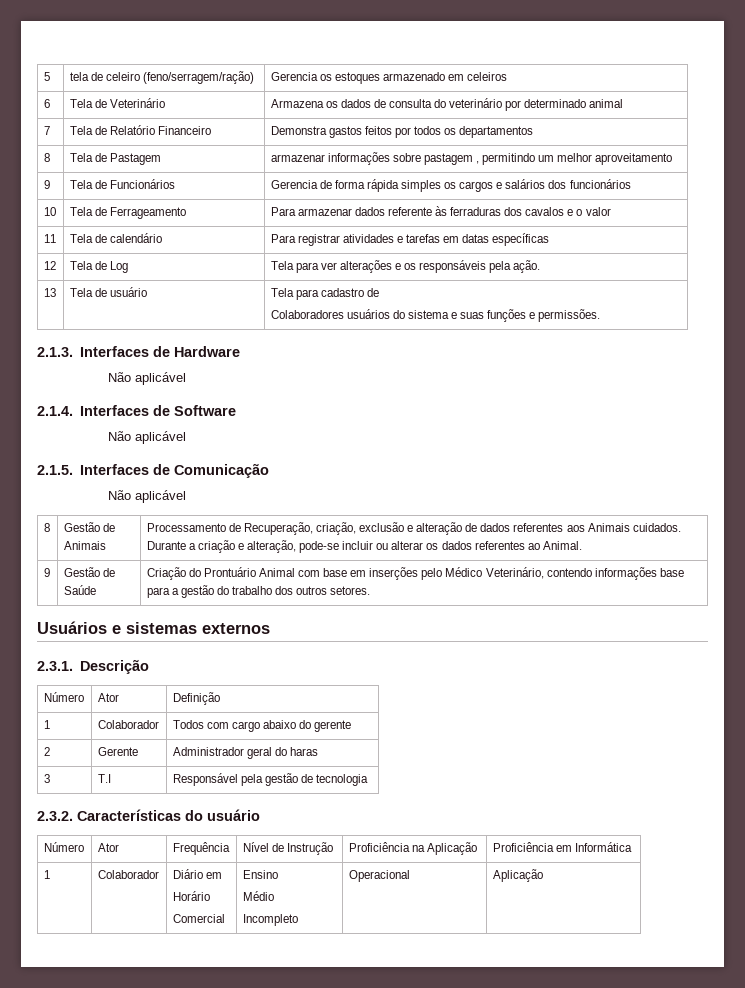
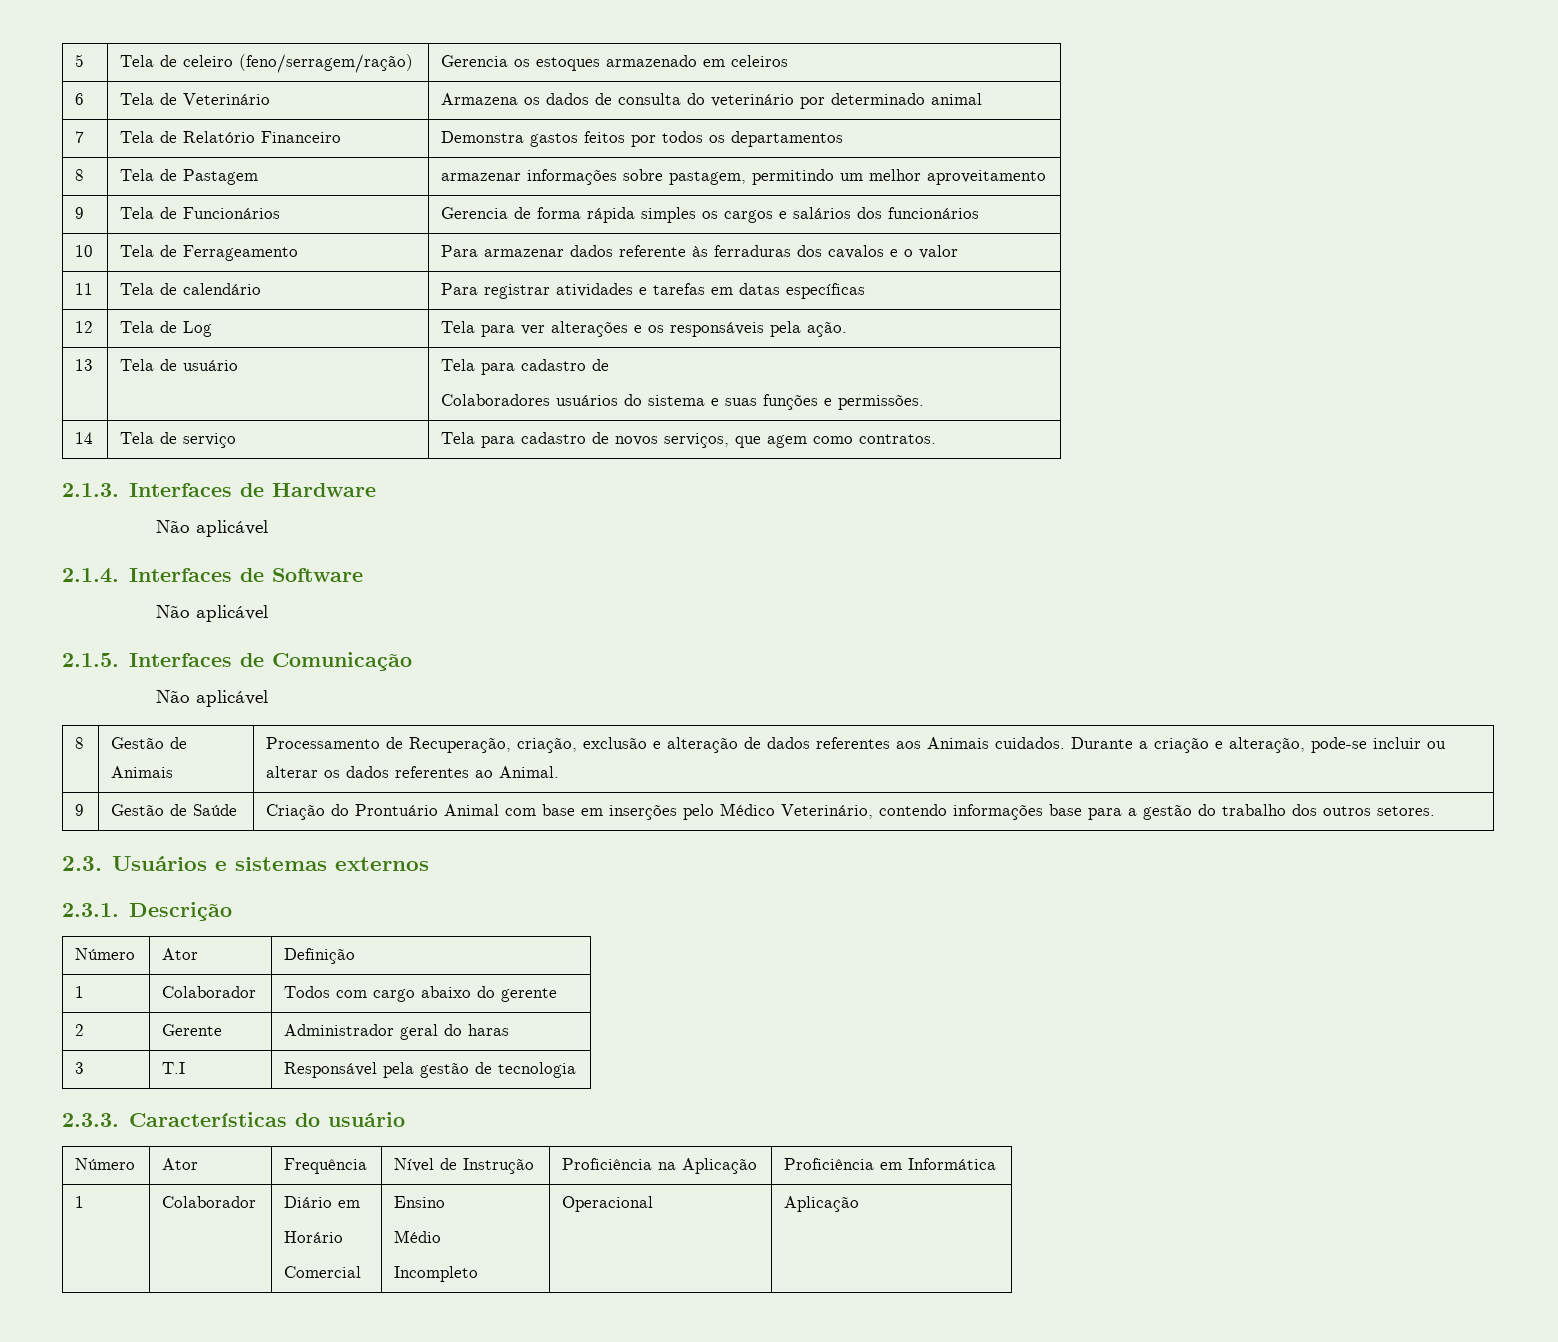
[69,72,89,81] tela -> [120,55,155,67] Tela
[423,153,479,165] pastagem , -> [669,171,747,185] pastagem,
(601, 315) none -> [75,432,94,444] [120,432,237,448] [441,432,937,448] // 14 | Tela de serviço | Tela para cadastro de novos serviços, que agem como contratos.
(371, 590) none -> [62,856,102,871] 2.3.
[37,811,73,821] 2.3.2. -> [62,1113,119,1127] 2.3.3.

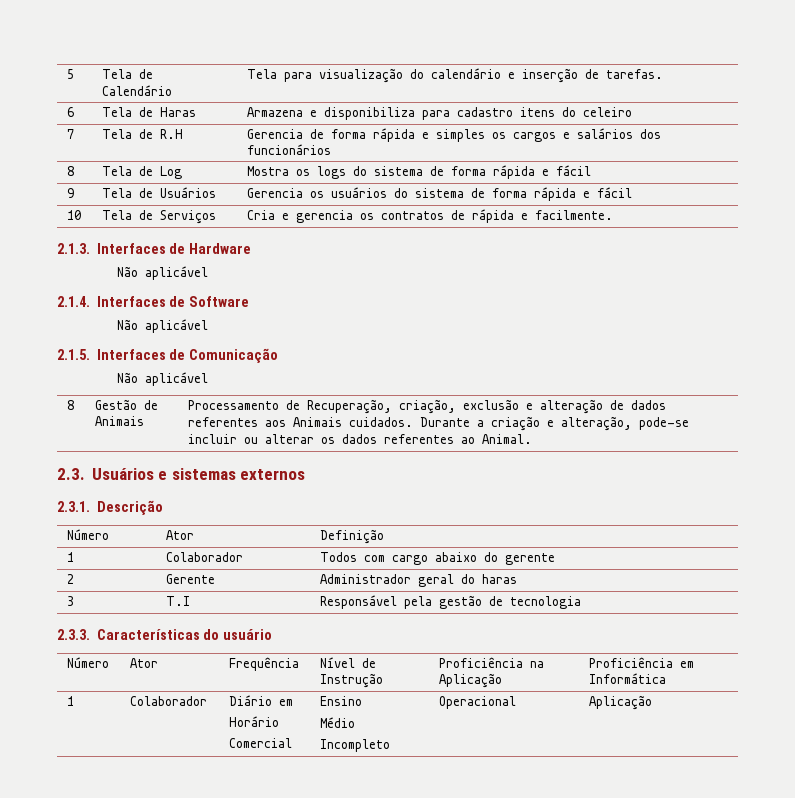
[183,54,414,73] [441,55,789,71] celeiro (feno/serragem/ração) | Gerencia os estoques armazenado em celeiros -> [102,85,173,96] [247,68,664,83] Calendário | Tela para visualização do calendário e inserção de tarefas.
[183,93,271,105] Veterinário -> [160,107,197,117] Haras
[524,93,983,109] [75,131,85,143] [120,131,342,143] [441,131,844,147] [75,169,85,181] [120,169,259,185] [441,169,1047,185] [75,207,85,219] [120,207,281,219] os dados de consulta do veterinário por determinado animal // 7 | Tela de Relatório Financeiro | Demonstra gastos feitos por todos os departamentos // 8 | Tela de Pastagem | armazenar informações sobre pastagem, permitindo um melhor aproveitamento // 9 | Tela de Funcionários -> [310,107,633,120] [67,129,75,139] [102,129,184,139] e disponibiliza para cadastro itens do celeiro // 7 | Tela de R.H
(636, 215) none -> [422,132,430,139] e
[75,245,94,257] [120,245,299,261] [441,245,959,259] [75,283,94,295] [120,283,262,295] [441,283,866,299] [75,321,94,333] [120,321,213,337] [441,321,848,337] [75,359,94,371] [120,359,239,371] [441,359,610,375] [441,394,925,410] [75,432,94,444] [120,432,237,448] [441,432,937,448] 10 | Tela de Ferrageamento | Para armazenar dados referente às ferraduras dos cavalos e o valor // 11 | Tela de calendário | Para registrar atividades e tarefas em datas específicas // 12 | Tela de Log | Tela para ver alterações e os responsáveis pela ação. // 13 | Tela de usuário | Tela para cadastro de // Colaboradores usuários do sistema e suas funções e permissões. // 14 | Tela de serviço | Tela para cadastro de novos serviços, que agem como contratos. -> [67,166,75,176] [102,166,183,179] [247,165,592,179] [67,188,75,198] [102,187,217,198] [247,187,633,201] [67,210,82,220] [102,210,217,224] [247,209,614,223] 8 | Tela de Log | Mostra os logs do sistema de forma rápida e fácil // 9 | Tela de Usuários | Gerencia os usuários do sistema de forma rápida e fácil // 10 | Tela de Serviços | Cria e gerencia os contratos de rápida e facilmente.
[75,804,85,816] [111,804,238,816] [266,803,1436,820] // 9 | Gestão de Saúde | Criação do Prontuário Animal com base em inserções pelo Médico Veterinário, contendo informações base para a gestão do trabalho dos outros setores. -> (533, 439) none

